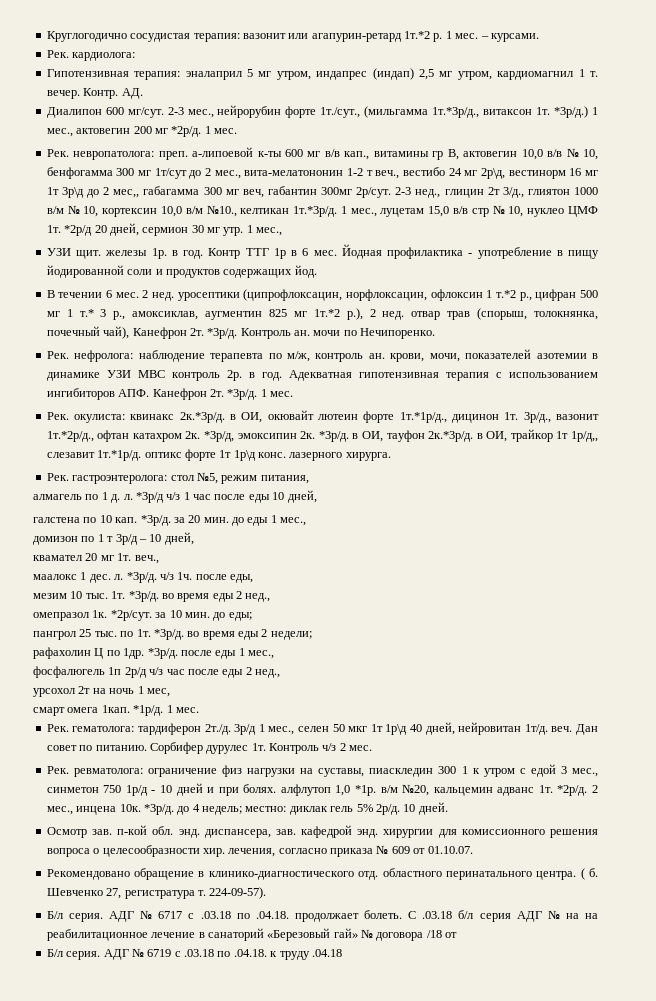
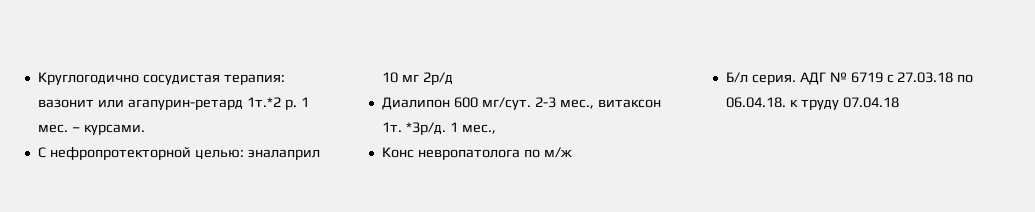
[46,50,136,61] [46,68,598,80] [46,88,143,99] Рек. кардиолога: // Гипотензивная терапия: эналаприл 5 мг утром, индапрес (индап) 2,5 мг утром, кардиомагнил 1 т. вечер. Контр. АД. -> [37,146,320,160] [381,72,453,85] С нефропротекторной целью: эналаприл 10 мг 2р/д
[217,105,598,118] [46,126,237,137] [46,147,598,160] [46,167,599,179] [46,186,598,198] [46,205,599,217] [46,223,283,236] [46,244,599,259] [46,265,317,278] [46,289,598,301] [46,308,598,320] [46,326,436,339] [46,349,598,362] [46,370,598,381] [46,388,293,400] [46,410,600,423] [46,429,598,442] [46,449,391,461] [46,472,309,484] [33,490,317,503] [33,515,307,526] [33,532,194,545] [33,553,159,564] [33,572,253,583] [33,591,271,602] [33,610,252,621] [33,629,312,640] [33,647,274,659] [33,666,280,678] [33,686,170,697] [33,705,199,716] [46,722,599,735] [46,742,373,754] [46,764,598,777] [46,783,599,796] [46,802,448,815] [46,825,598,838] [46,845,473,857] [46,868,598,880] [46,887,267,899] [46,910,598,922] [46,928,458,941] нейрорубин форте 1т./сут., (мильгамма 1т.*3р/д., витаксон 1т. *3р/д.) 1 мес., актовегин 200 мг *2р/д. 1 мес. // Рек. невропатолога: преп. а-липоевой к-ты 600 мг в/в кап., витамины гр В, актовегин 10,0 в/в № 10, бенфогамма 300 мг 1т/сут до 2 мес., вита-мелатононин 1-2 т веч., вестибо 24 мг 2р\д, вестинорм 16 мг 1т 3р\д до 2 мес,, габагамма 300 мг веч, габантин 300мг 2р/сут. 2-3 нед., глицин 2т 3/д., глиятон 1000 в/м № 10, кортексин 10,0 в/м №10., келтикан 1т.*3р/д. 1 мес., луцетам 15,0 в/в стр № 10, нуклео ЦМФ 1т. *2р/д 20 дней, сермион 30 мг утр. 1 мес., // УЗИ щит. железы 1р. в год. Контр ТТГ 1р в 6 мес. Йодная профилактика - употребление в пищу йодированной соли и продуктов содержащих йод. // В течении 6 мес. 2 нед. уросептики (ципрофлоксацин, норфлоксацин, офлоксин 1 т.*2 р., цифран 500 мг 1 т.* 3 р., амоксиклав, аугментин 825 мг 1т.*2 р.), 2 нед. отвар трав (спорыш, толокнянка, почечный чай), Канефрон 2т. *3р/д. Контроль ан. мочи по Нечипоренко. // Рек. нефролога: наблюдение терапевта по м/ж, контроль ан. крови, мочи, показателей азотемии в динамике УЗИ МВС контроль 2р. в год. Адекватная гипотензивная терапия с использованием ингибиторов АПФ. Канефрон 2т. *3р/д. 1 мес. // Рек. окулиста: квинакс 2к.*3р/д. в ОИ, окювайт лютеин форте 1т.*1р/д., дицинон 1т. 3р/д., вазонит 1т.*2р/д., офтан катахром 2к. *3р/д, эмоксипин 2к. *3р/д. в ОИ, тауфон 2к.*3р/д. в ОИ, трайкор 1т 1р/д,, слезавит 1т.*1р/д. оптикс форте 1т 1р\д конс. лазерного хирурга. // Рек. гастроэнтеролога: стол №5, режим питания, // алмагель по 1 д. л. *3р/д ч/з 1 час после еды 10 дней, // галстена по 10 кап. *3р/д. за 20 мин. до еды 1 мес., // домизон по 1 т 3р/д – 10 дней, // квамател 20 мг 1т. веч., // маалокс 1 дес. л. *3р/д. ч/з 1ч. после еды, // мезим 10 тыс. 1т. *3р/д. во время еды 2 нед., // омепразол 1к. *2р/сут. за 10 мин. до еды; // пангрол 25 тыс. по 1т. *3р/д. во время еды 2 недели; // рафахолин Ц по 1др. *3р/д. после еды 1 мес., // фосфалюгель 1п 2р/д ч/з час после еды 2 нед., // урсохол 2т на ночь 1 мес, // смарт омега 1кап. *1р/д. 1 мес. // Рек. гематолога: тардиферон 2т./д. 3р/д 1 мес., селен 50 мкг 1т 1р\д 40 дней, нейровитан 1т/д. веч. Дан совет по питанию. Сорбифер дурулес 1т. Контроль ч/з 2 мес. // Рек. ревматолога: ограничение физ нагрузки на суставы, пиаскледин 300 1 к утром с едой 3 мес., синметон 750 1р/д - 10 дней и при болях. алфлутоп 1,0 *1р. в/м №20, кальцемин адванс 1т. *2р/д. 2 мес., инцена 10к. *3р/д. до 4 недель; местно: диклак гель 5% 2р/д. 10 дней. // Осмотр зав. п-кой обл. энд. диспансера, зав. кафедрой энд. хирургии для комиссионного решения вопроса о целесообразности хир. лечения, согласно приказа № 609 от 01.10.07. // Рекомендовано обращение в клинико-диагностического отд. областного перинатального центра. ( б. Шевченко 27, регистратура т. 224-09-57). // Б/л серия. АДГ № 6717 с .03.18 по .04.18. продолжает болеть. С .03.18 б/л серия АДГ № на на реабилитационное лечение в санаторий «Березовый гай» № договора /18 от -> [597,99,661,108] [381,122,496,135] [381,147,572,160] витаксон 1т. *3р/д. 1 мес., // Конс невропатолога по м/ж
[184,949,267,957] .03.18 по .04.18. -> [897,72,974,83] [725,97,786,108] 27.03.18 по 06.04.18.
[311,949,342,957] .04.18 -> [842,97,899,108] 07.04.18

